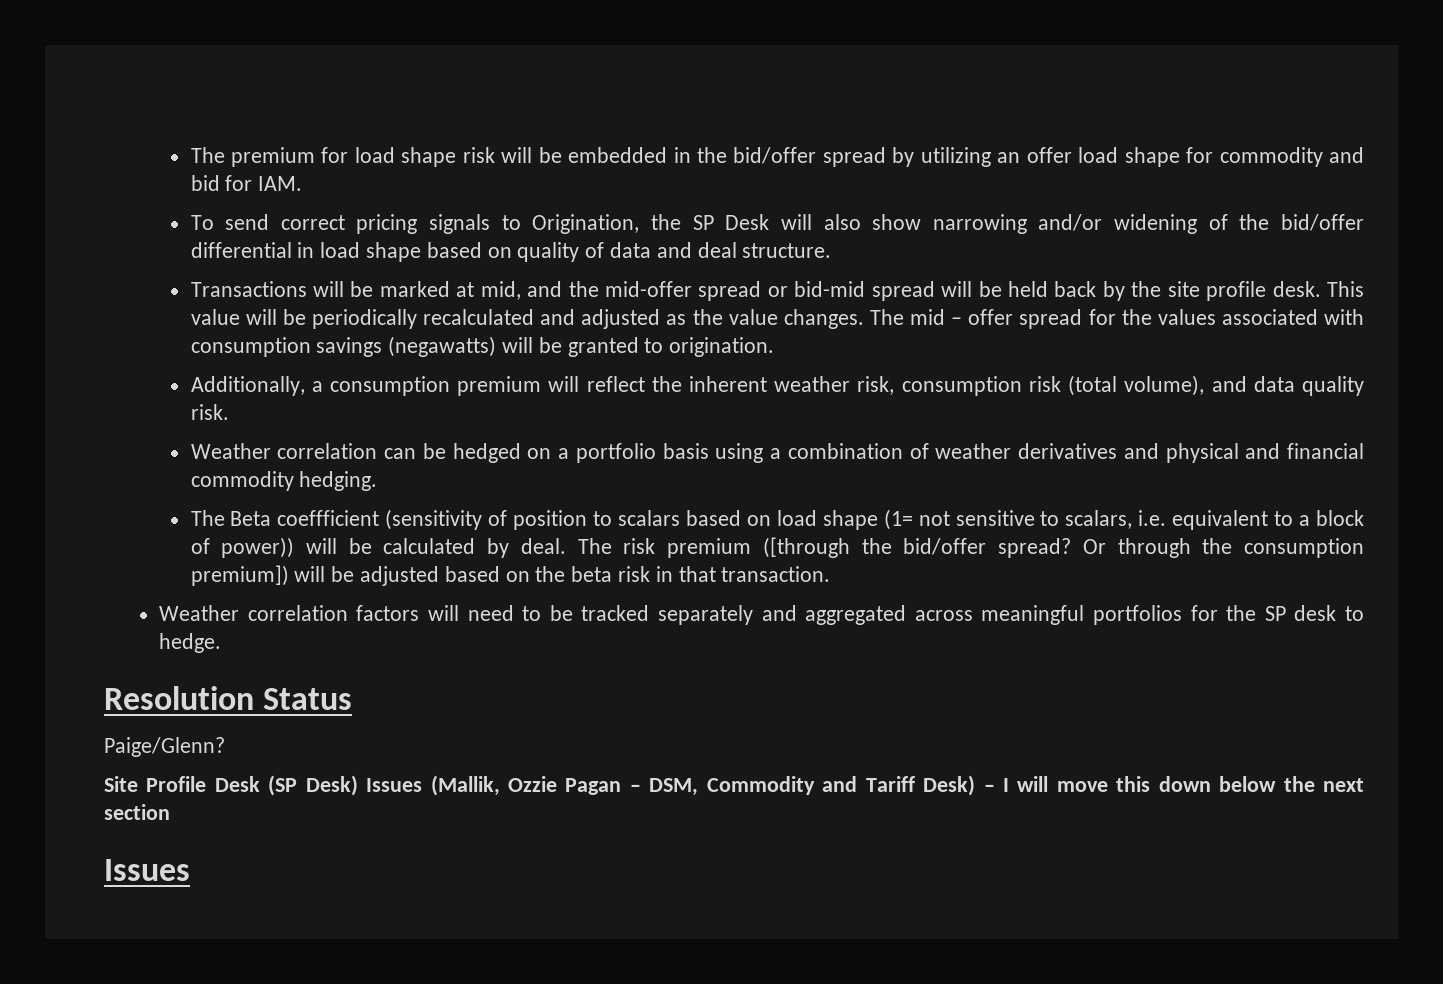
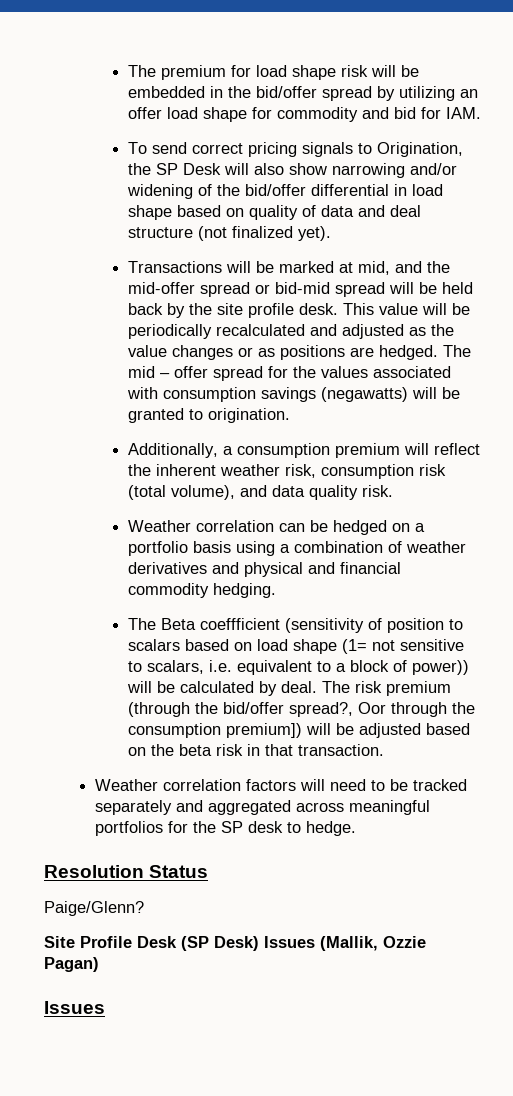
[742,243,832,258] structure. -> [127,226,331,241] structure (not finalized yet).
[783,309,864,329] changes. -> [171,345,438,360] changes or as positions are hedged.
[762,537,1106,558] ([through the bid/offer spread? Or -> [127,702,386,717] (through the bid/offer spread?, Oor
[565,775,1364,796] [104,804,170,820] Pagan – DSM, Commodity and Tariff Desk) – I will move this down below the next section -> [44,957,99,972] Pagan)

